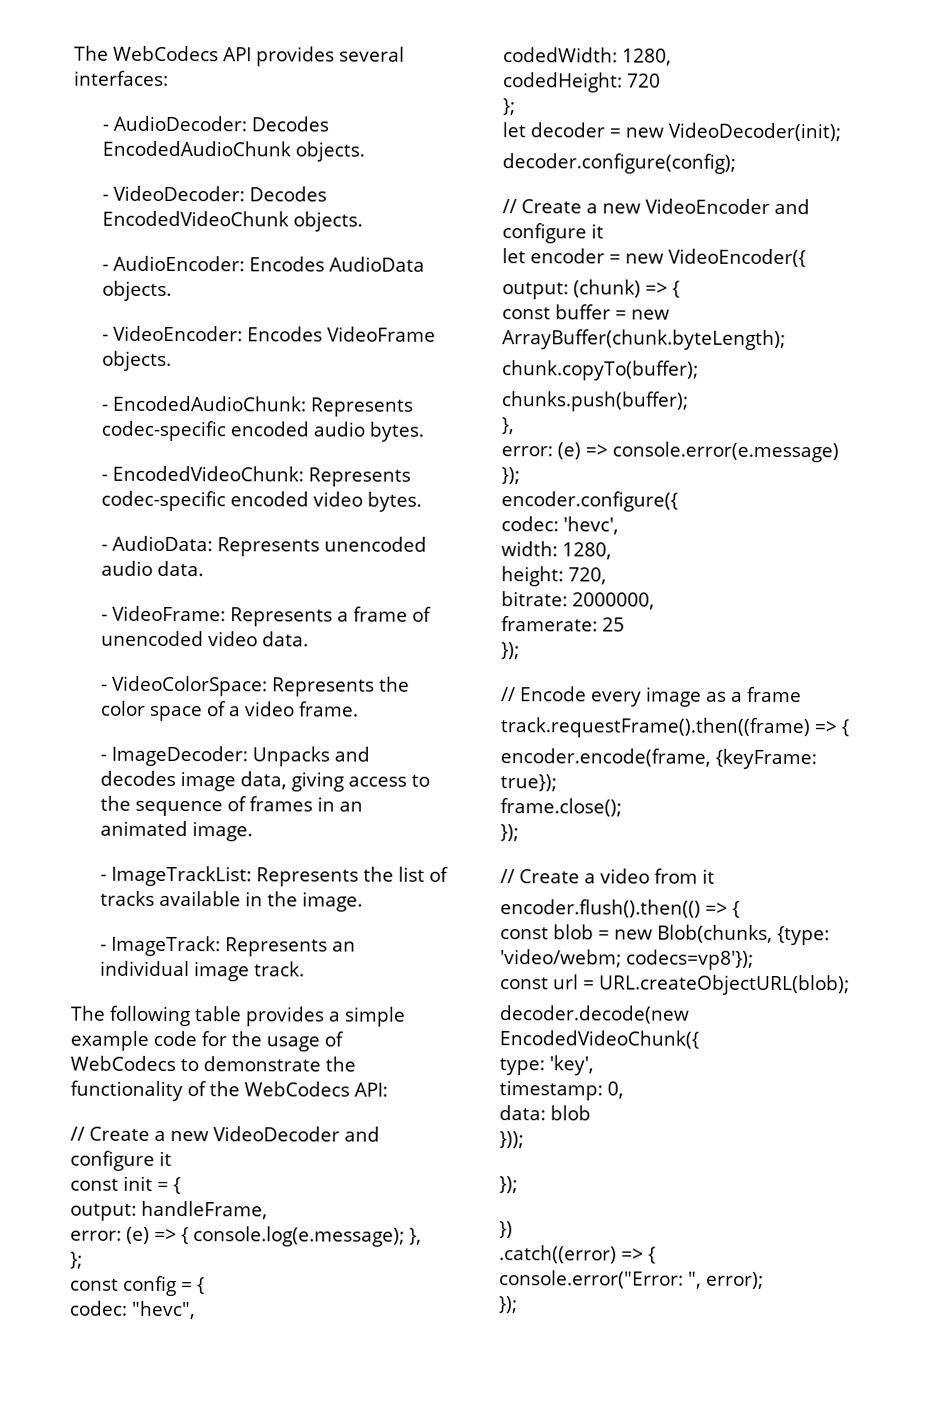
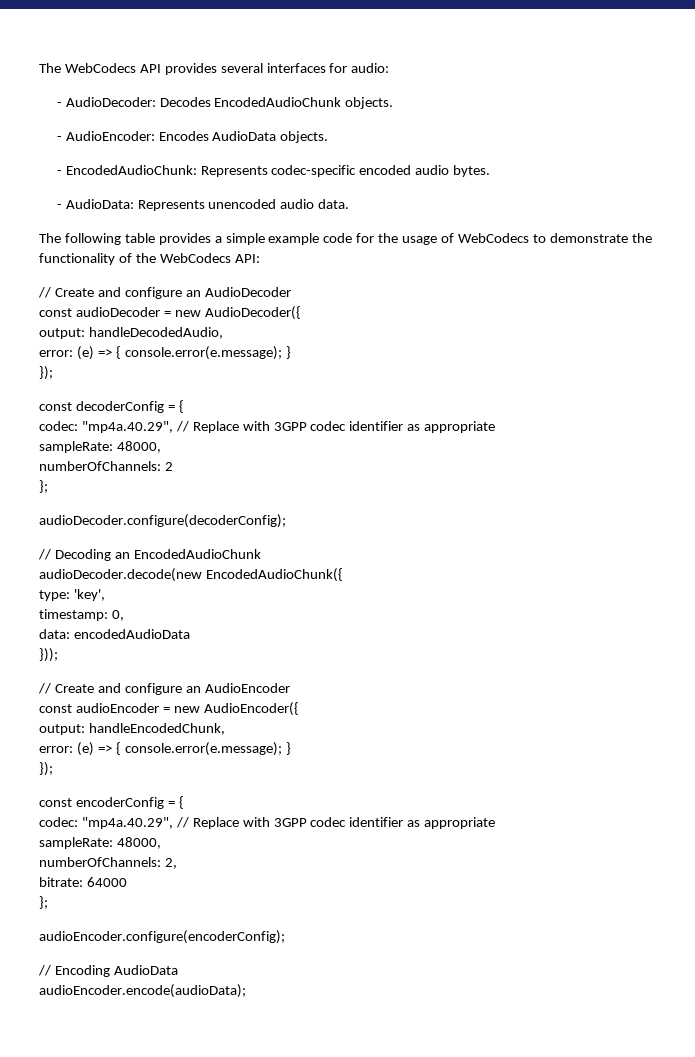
[74,70,169,86] interfaces: -> [266,63,390,73] interfaces for audio:
[102,185,328,202] [102,210,364,232] // - VideoDecoder: Decodes EncodedVideoChunk objects. -> (394, 103) none
[102,325,437,342] [102,350,173,371] // - VideoEncoder: Encodes VideoFrame objects. -> (329, 137) none
[101,465,412,487] [101,490,423,512] // - EncodedVideoChunk: Represents codec-specific encoded video bytes. -> (491, 171) none
[101,605,433,627] [101,630,310,647] [101,675,411,697] [100,700,360,722] [100,745,371,767] [100,770,431,792] [100,795,364,817] [100,820,254,842] [100,865,450,887] [100,890,364,912] [100,935,357,957] [100,960,306,982] // - VideoFrame: Represents a frame of unencoded video data. // - VideoColorSpace: Represents the color space of a video frame. // - ImageDecoder: Unpacks and decodes image data, giving access to the sequence of frames in an animated image. // - ImageTrackList: Represents the list of tracks available in the image. // - ImageTrack: Represents an individual image track. -> (350, 204) none
[154,1126,380,1142] [70,1150,172,1171] [70,1175,181,1195] [70,1200,268,1221] [70,1226,422,1247] [70,1251,83,1269] [70,1275,205,1297] [69,1300,196,1320] [503,47,672,66] [503,72,661,93] [502,98,516,116] [502,122,841,142] [502,153,736,174] [502,198,810,215] [502,223,604,244] [502,248,806,268] [502,279,680,300] [502,304,670,320] [502,329,786,351] [502,360,699,381] [501,391,689,412] [501,417,514,435] [501,441,839,463] [501,467,520,485] [501,491,678,512] [501,516,619,535] [501,541,612,560] [501,566,607,587] [501,591,655,610] [501,616,625,632] [501,642,520,660] [501,686,802,707] [500,717,849,739] [500,748,817,770] [500,774,557,792] [500,798,622,817] [500,824,519,842] [500,868,715,884] [500,899,740,918] [500,924,830,946] [500,949,754,970] [500,974,850,996] [499,1005,689,1024] [499,1030,699,1049] a new VideoDecoder and configure it // const init = { // output: handleFrame, // error: (e) => { console.log(e.message); }, // }; // const config = { // codec: "hevc", // codedWidth: 1280, // codedHeight: 720 // }; // let decoder = new VideoDecoder(init); // decoder.configure(config); // // Create a new VideoEncoder and configure it // let encoder = new VideoEncoder({ // output: (chunk) => { // const buffer = new ArrayBuffer(chunk.byteLength); // chunk.copyTo(buffer); // chunks.push(buffer); // }, // error: (e) => console.error(e.message) // }); // encoder.configure({ // codec: 'hevc', // width: 1280, // height: 720, // bitrate: 2000000, // framerate: 25 // }); // // Encode every image as a frame // track.requestFrame().then((frame) => { // encoder.encode(frame, {keyFrame: true}); // frame.close(); // }); // // Create a video from it // encoder.flush().then(() => { // const blob = new Blob(chunks, {type: 'video/webm; codecs=vp8'}); // const url = URL.createObjectURL(blob); // decoder.decode(new EncodedVideoChunk({ -> [97,287,291,299] [39,306,301,320] [39,327,223,339] [39,346,291,360] [39,366,53,380] [39,400,184,413] [39,421,496,433] [39,441,161,453] [39,461,173,471] [39,480,48,493] [39,514,286,528] [38,549,261,561] [39,568,343,582] and configure an AudioDecoder // const audioDecoder = new AudioDecoder({ // output: handleDecodedAudio, // error: (e) => { console.error(e.message); } // }); // const decoderConfig = { // codec: "mp4a.40.29", // Replace with 3GPP codec identifier as appropriate // sampleRate: 48000, // numberOfChannels: 2 // }; // audioDecoder.configure(decoderConfig); // // Decoding an EncodedAudioChunk // audioDecoder.decode(new EncodedAudioChunk({
[550,1105,591,1121] blob -> [73,629,190,639] encodedAudioData
[499,1176,518,1194] [499,1221,513,1239] [499,1245,656,1264] [499,1270,764,1289] [498,1296,518,1314] }); // }) // .catch((error) => { // console.error("Error: ", error); // }); -> [38,683,290,695] [39,702,299,716] [39,723,225,735] [39,742,291,756] [39,762,53,776] [39,796,184,809] [39,817,496,829] [39,837,161,849] [39,857,177,869] [39,877,127,887] [39,896,48,909] [39,930,285,944] [38,965,178,977] [39,984,246,998] // Create and configure an AudioEncoder // const audioEncoder = new AudioEncoder({ // output: handleEncodedChunk, // error: (e) => { console.error(e.message); } // }); // const encoderConfig = { // codec: "mp4a.40.29", // Replace with 3GPP codec identifier as appropriate // sampleRate: 48000, // numberOfChannels: 2, // bitrate: 64000 // }; // audioEncoder.configure(encoderConfig); // // Encoding AudioData // audioEncoder.encode(audioData);

